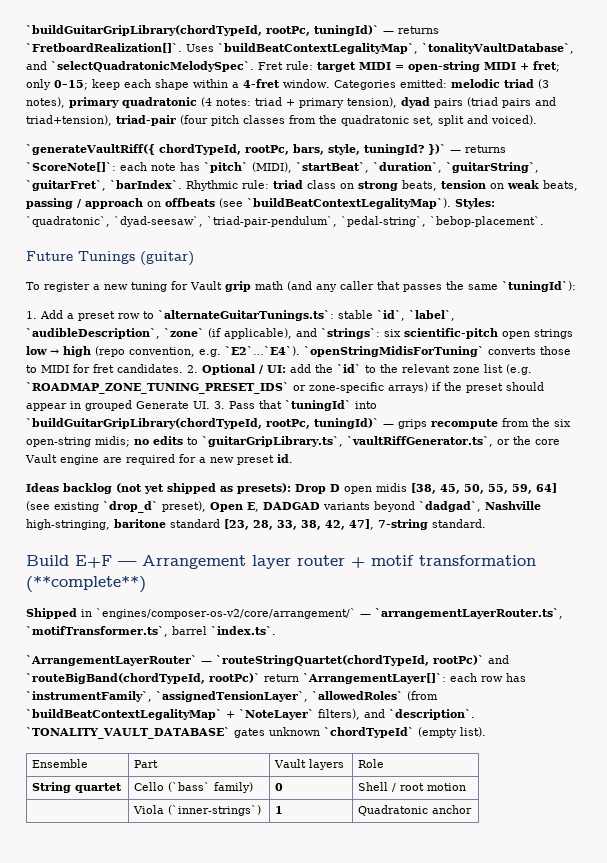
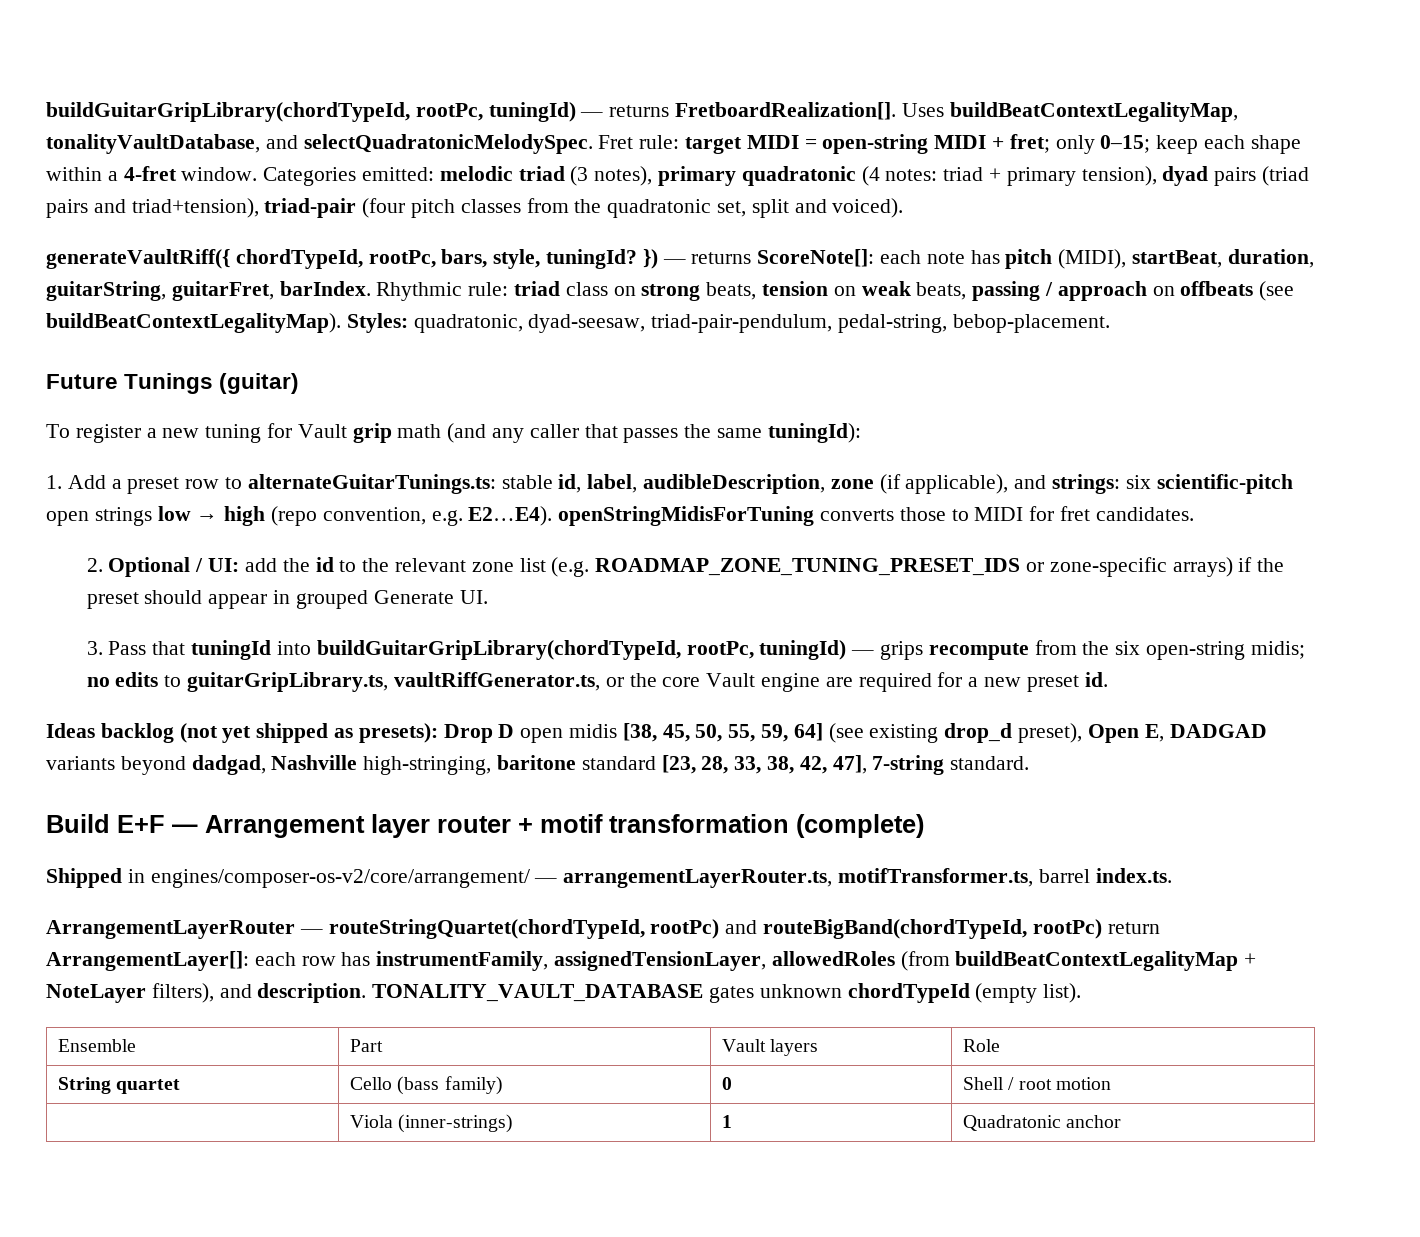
[26,25,439,36] [26,43,574,54] [26,61,254,72] `buildGuitarGripLibrary(chordTypeId, rootPc, tuningId)` — returns `FretboardRealization[]`. Uses `buildBeatContextLegalityMap`, `tonalityVaultDatabase`, and `selectQuadratonicMelodySpec`. -> [46,102,1238,122] [46,134,593,154] buildGuitarGripLibrary(chordTypeId, rootPc, tuningId) — returns FretboardRealization[]. Uses buildBeatContextLegalityMap, tonalityVaultDatabase, and selectQuadratonicMelodySpec.
[26,144,155,155] `generateVaultRiff({ -> [46,249,230,269] generateVaultRiff({
[427,144,506,155] [26,162,116,172] })` — returns `ScoreNote[]`: -> [642,249,875,269] }) — returns ScoreNote[]:
[204,162,539,173] [26,180,182,191] `pitch` (MIDI), `startBeat`, `duration`, `guitarString`, `guitarFret`, `barIndex`. -> [1005,249,1314,269] [46,281,371,301] pitch (MIDI), startBeat, duration, guitarString, guitarFret, barIndex.
[247,198,495,209] [26,216,544,227] `buildBeatContextLegalityMap`). Styles: `quadratonic`, `dyad-seesaw`, `triad-pair-pendulum`, `pedal-string`, `bebop-placement`. -> [46,313,1110,333] buildBeatContextLegalityMap). Styles: quadratonic, dyad-seesaw, triad-pair-pendulum, pedal-string, bebop-placement.
[502,281,576,292] `tuningId`): -> [767,423,861,443] tuningId):
[158,310,455,321] [26,328,204,339] `alternateGuitarTunings.ts`: stable `id`, `label`, `audibleDescription`, `zone` -> [247,474,874,494] alternateGuitarTunings.ts: stable id, label, audibleDescription, zone
[321,328,380,339] `strings`: -> [1052,474,1121,494] strings:
[225,346,484,357] `E2`…`E4`). `openStringMidisForTuning` -> [468,506,815,526] E2…E4). openStringMidisForTuning
(183, 368) none -> (1194, 514) //
[337,364,361,373] `id` -> [315,557,334,572] id
[26,382,289,394] `ROADMAP_ZONE_TUNING_PRESET_IDS` -> [595,558,1021,576] ROADMAP_ZONE_TUNING_PRESET_IDS
(210, 405) none -> (488, 597) //
[285,400,377,411] [26,418,379,429] `tuningId` into `buildGuitarGripLibrary(chordTypeId, rootPc, tuningId)` -> [191,640,847,660] tuningId into buildGuitarGripLibrary(chordTypeId, rootPc, tuningId)
[202,436,493,447] `guitarGripLibrary.ts`, `vaultRiffGenerator.ts`, -> [187,672,600,692] guitarGripLibrary.ts, vaultRiffGenerator.ts,
[103,501,158,513] `drop_d` -> [944,723,1013,743] drop_d
[419,501,481,512] `dadgad`, -> [191,755,266,775] dadgad,
[26,576,146,593] (**complete**) -> [796,814,924,838] (complete)
[96,608,563,619] [26,626,276,637] [26,655,509,666] [26,673,526,684] [26,691,438,702] [26,709,475,720] [26,727,230,739] `engines/composer-os-v2/core/arrangement/` — `arrangementLayerRouter.ts`, `motifTransformer.ts`, barrel `index.ts`. // `ArrangementLayerRouter` — `routeStringQuartet(chordTypeId, rootPc)` and `routeBigBand(chordTypeId, rootPc)` return `ArrangementLayer[]`: each row has `instrumentFamily`, `assignedTensionLayer`, `allowedRoles` (from `buildBeatContextLegalityMap` + `NoteLayer` filters), and `description`. `TONALITY_VAULT_DATABASE` -> [150,868,1172,888] [46,919,1160,939] [46,951,1257,971] [46,983,704,1003] engines/composer-os-v2/core/arrangement/ — arrangementLayerRouter.ts, motifTransformer.ts, barrel index.ts. // ArrangementLayerRouter — routeStringQuartet(chordTypeId, rootPc) and routeBigBand(chordTypeId, rootPc) return ArrangementLayer[]: each row has instrumentFamily, assignedTensionLayer, allowedRoles (from buildBeatContextLegalityMap + NoteLayer filters), and description. TONALITY_VAULT_DATABASE
[324,727,414,738] `chordTypeId` -> [847,983,970,1003] chordTypeId
[168,782,211,792] (`bass` -> [397,1076,440,1095] (bass
[168,805,262,816] (`inner-strings`) -> [398,1114,514,1133] (inner-strings)

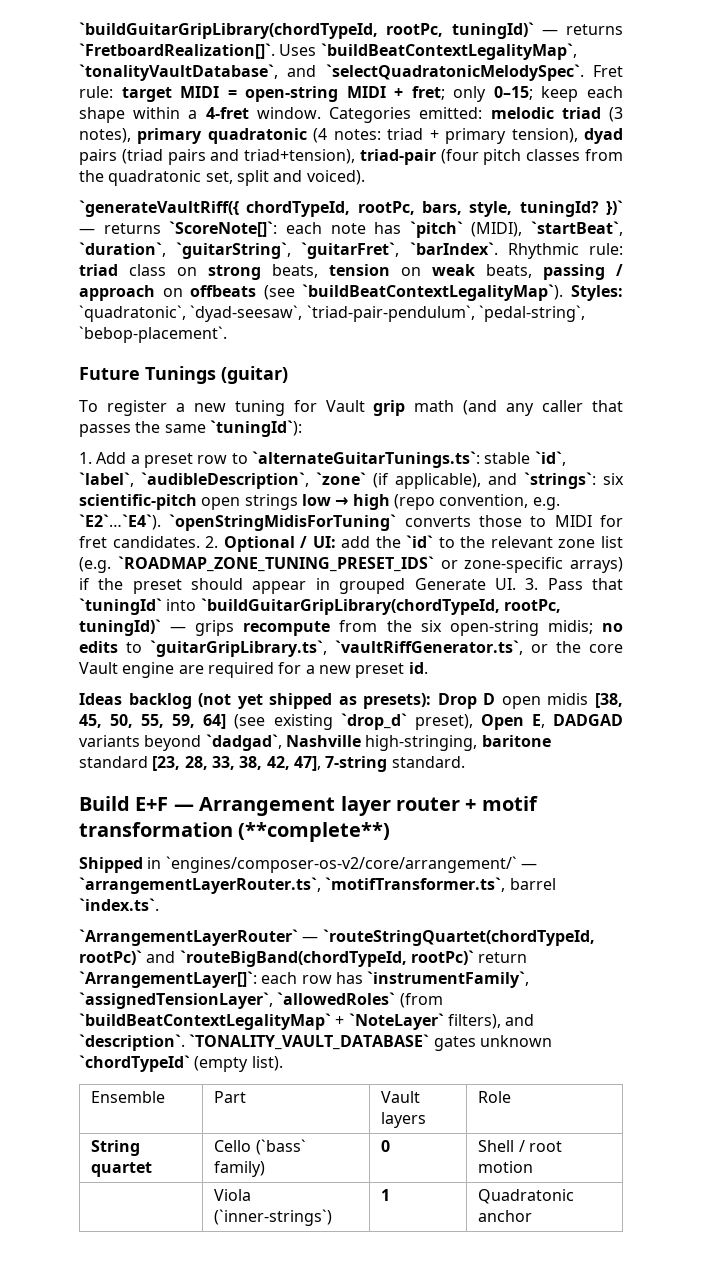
[46,102,1238,122] [46,134,593,154] buildGuitarGripLibrary(chordTypeId, rootPc, tuningId) — returns FretboardRealization[]. Uses buildBeatContextLegalityMap, tonalityVaultDatabase, and selectQuadratonicMelodySpec. -> [79,22,623,39] [79,43,577,60] [79,64,584,81] `buildGuitarGripLibrary(chordTypeId, rootPc, tuningId)` — returns `FretboardRealization[]`. Uses `buildBeatContextLegalityMap`, `tonalityVaultDatabase`, and `selectQuadratonicMelodySpec`.
[46,249,230,269] generateVaultRiff({ -> [79,200,239,217] `generateVaultRiff({
[642,249,875,269] }) — returns ScoreNote[]: -> [606,200,623,215] [79,221,278,237] })` — returns `ScoreNote[]`:
[1005,249,1314,269] [46,281,371,301] pitch (MIDI), startBeat, duration, guitarString, guitarFret, barIndex. -> [409,221,623,238] [79,242,498,259] `pitch` (MIDI), `startBeat`, `duration`, `guitarString`, `guitarFret`, `barIndex`.
[46,313,1110,333] buildBeatContextLegalityMap). Styles: quadratonic, dyad-seesaw, triad-pair-pendulum, pedal-string, bebop-placement. -> [302,284,623,301] [79,305,585,322] [79,326,227,343] `buildBeatContextLegalityMap`). Styles: `quadratonic`, `dyad-seesaw`, `triad-pair-pendulum`, `pedal-string`, `bebop-placement`.
[767,423,861,443] tuningId): -> [209,420,302,437] `tuningId`):
[247,474,874,494] alternateGuitarTunings.ts: stable id, label, audibleDescription, zone -> [251,451,566,468] [79,472,366,489] `alternateGuitarTunings.ts`: stable `id`, `label`, `audibleDescription`, `zone`
[1052,474,1121,494] strings: -> [524,472,596,489] `strings`:
[468,506,815,526] E2…E4). openStringMidisForTuning -> [79,514,397,531] `E2`…`E4`). `openStringMidisForTuning`
(1194, 514) // -> (200, 542) none
[315,557,334,572] id -> [406,535,434,548] `id`
[595,558,1021,576] ROADMAP_ZONE_TUNING_PRESET_IDS -> [117,556,434,572] `ROADMAP_ZONE_TUNING_PRESET_IDS`
(488, 597) // -> (516, 584) none
[191,640,847,660] tuningId into buildGuitarGripLibrary(chordTypeId, rootPc, tuningId) -> [79,598,561,615] [79,619,161,636] `tuningId` into `buildGuitarGripLibrary(chordTypeId, rootPc, tuningId)`
[187,672,600,692] guitarGripLibrary.ts, vaultRiffGenerator.ts, -> [150,640,523,657] `guitarGripLibrary.ts`, `vaultRiffGenerator.ts`,
[944,723,1013,743] drop_d -> [340,713,407,730] `drop_d`
[191,755,266,775] dadgad, -> [205,734,282,751] `dadgad`,
[796,814,924,838] (complete) -> [238,822,391,842] (**complete**)
[150,868,1172,888] [46,919,1160,939] [46,951,1257,971] [46,983,704,1003] engines/composer-os-v2/core/arrangement/ — arrangementLayerRouter.ts, motifTransformer.ts, barrel index.ts. // ArrangementLayerRouter — routeStringQuartet(chordTypeId, rootPc) and routeBigBand(chordTypeId, rootPc) return ArrangementLayer[]: each row has instrumentFamily, assignedTensionLayer, allowedRoles (from buildBeatContextLegalityMap + NoteLayer filters), and description. TONALITY_VAULT_DATABASE -> [165,856,537,873] [79,877,556,894] [79,898,159,911] [79,929,595,946] [79,950,528,967] [79,971,530,988] [79,992,443,1009] [79,1013,535,1030] [79,1034,430,1051] `engines/composer-os-v2/core/arrangement/` — `arrangementLayerRouter.ts`, `motifTransformer.ts`, barrel `index.ts`. // `ArrangementLayerRouter` — `routeStringQuartet(chordTypeId, rootPc)` and `routeBigBand(chordTypeId, rootPc)` return `ArrangementLayer[]`: each row has `instrumentFamily`, `assignedTensionLayer`, `allowedRoles` (from `buildBeatContextLegalityMap` + `NoteLayer` filters), and `description`. `TONALITY_VAULT_DATABASE`
[847,983,970,1003] chordTypeId -> [79,1055,190,1072] `chordTypeId`
[397,1076,440,1095] (bass -> [255,1139,306,1155] (`bass`
[398,1114,514,1133] (inner-strings) -> [214,1209,333,1226] (`inner-strings`)

